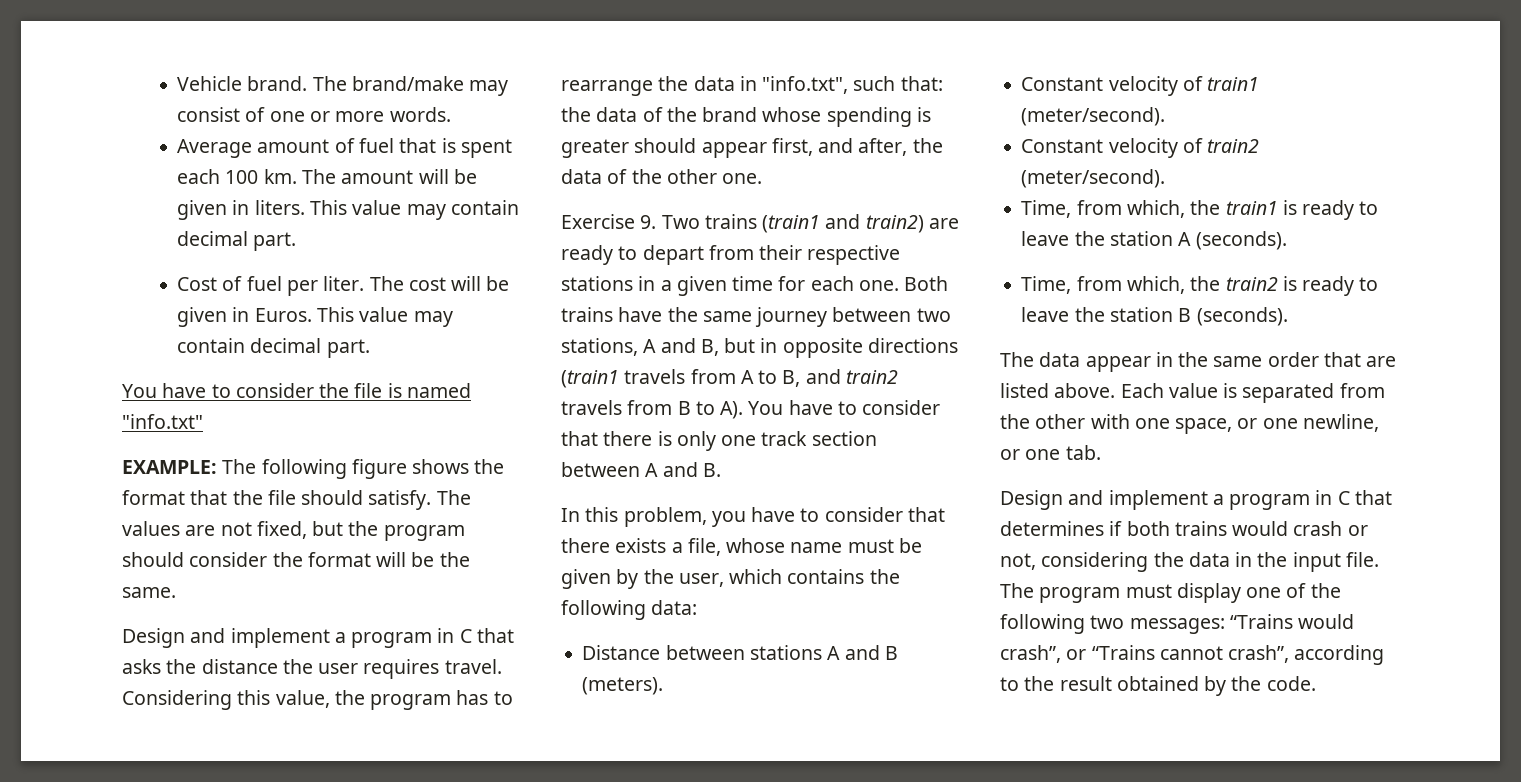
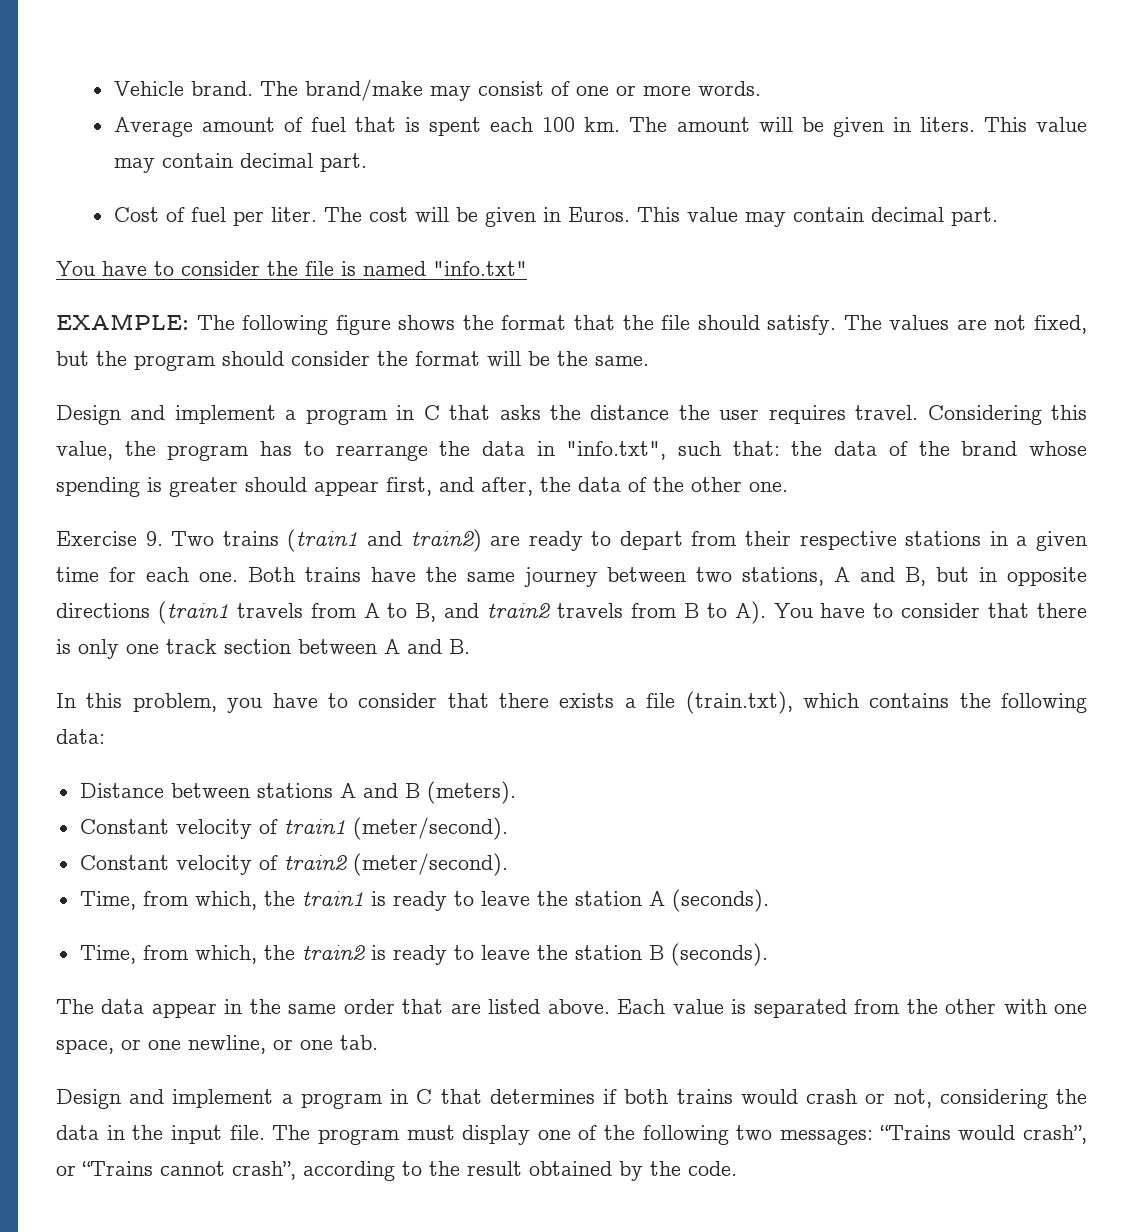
[687,538,922,556] [561,569,724,589] file, whose name must be given by the user, -> [646,691,793,714] file (train.txt),

